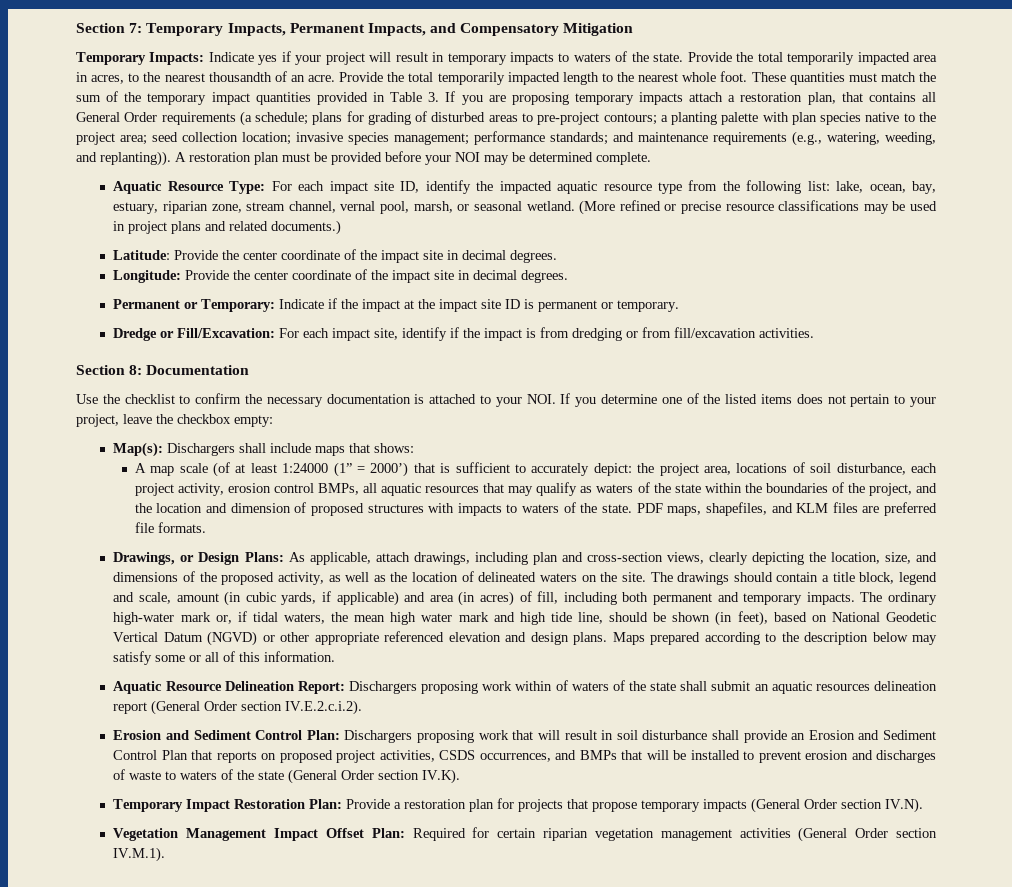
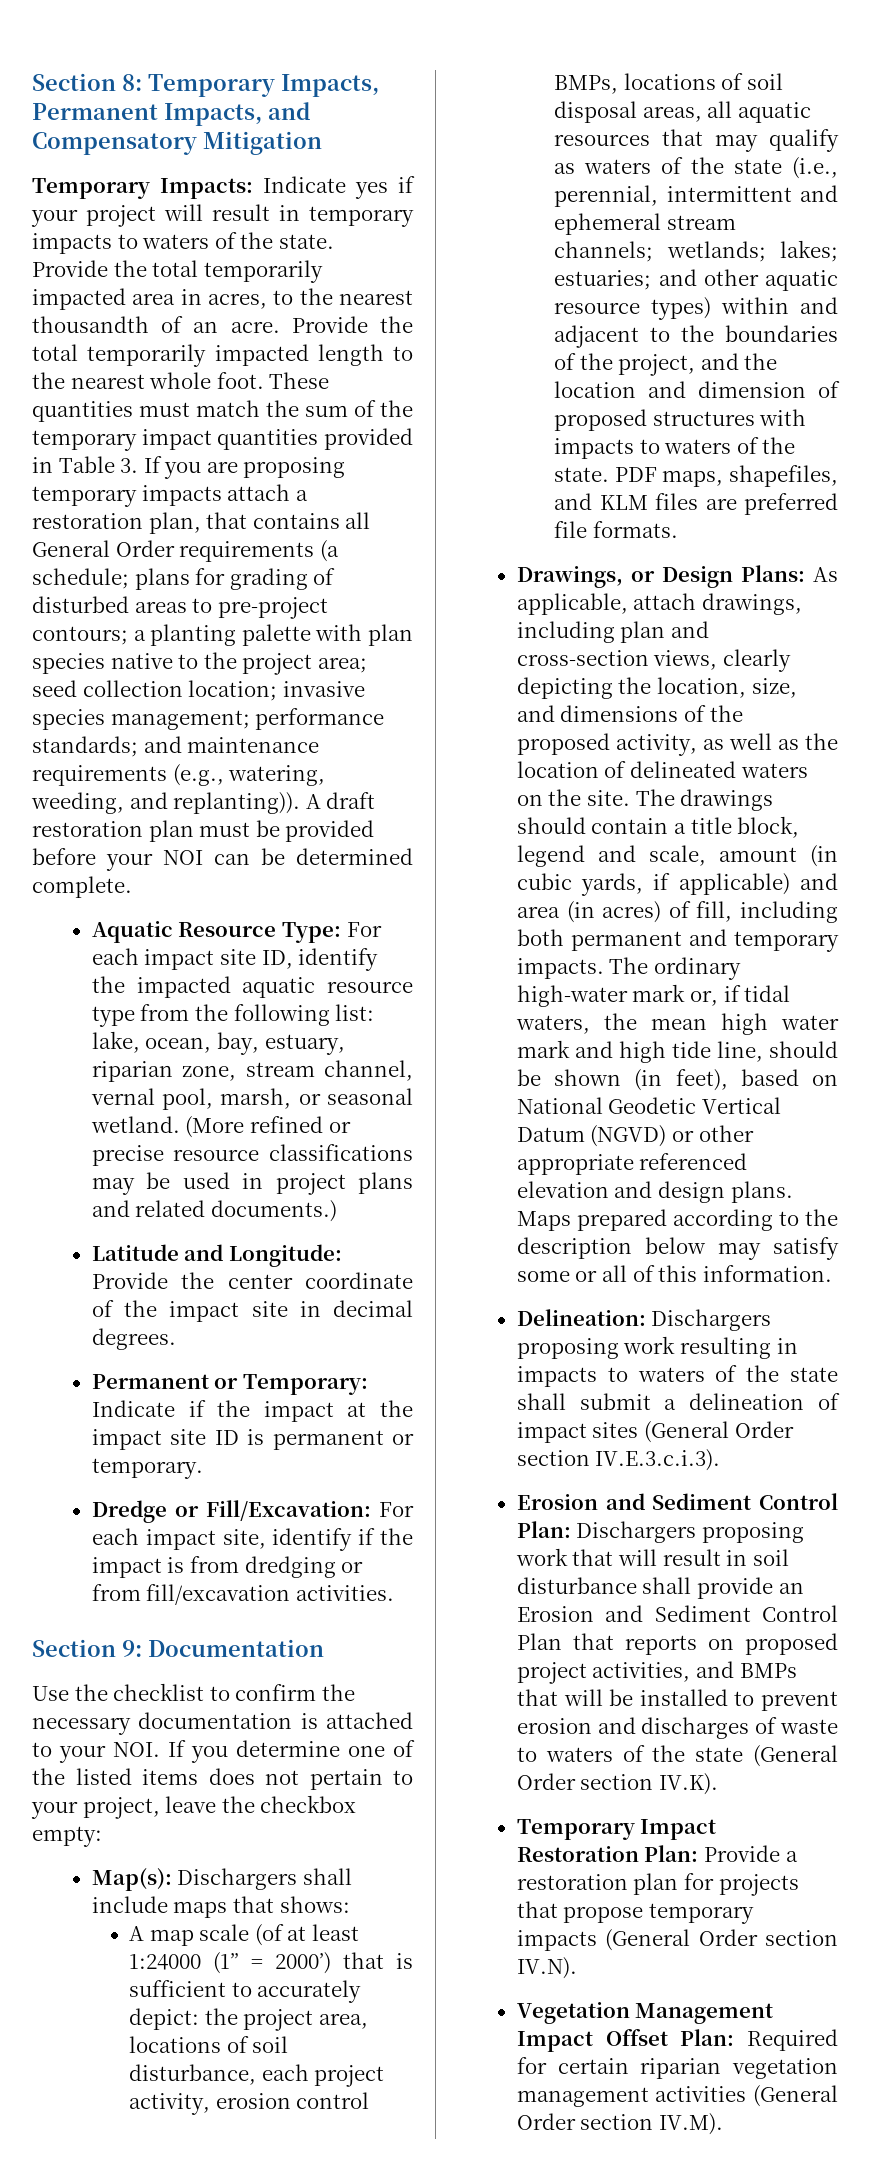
[76,23,143,33] Section 7: -> [32,73,142,91] Section 8:
(186, 157) none -> [326,792,376,809] draft
[484,155,509,165] may -> [214,853,250,865] can
[113,249,558,263] Latitude: Provide the center coordinate of the impact site in decimal degrees. // -> [91,1244,224,1261] Latitude and
[129,365,143,375] 8: -> [122,1640,142,1657] 9:
(360, 489) none -> [623,73,783,90] [554,101,702,123] locations of soil disposal areas,
[704,483,742,493] within -> [792,157,838,179] [554,185,838,207] [554,213,736,235] [554,240,838,262] [554,269,838,291] [554,297,838,320] [554,325,671,348] (i.e., perennial, intermittent and ephemeral stream channels; wetlands; lakes; estuaries; and other aquatic resource types) within and adjacent to
[113,680,568,694] Aquatic Resource Delineation Report: Dischargers proposing work within of -> [516,1309,772,1331] [516,1336,798,1359] [516,1366,628,1387] Delineation: Dischargers proposing work resulting in impacts to
[754,681,937,694] [113,700,363,715] an aquatic resources delineation report (General Order section IV.E.2.c.i.2). -> [664,1393,840,1410] [516,1421,794,1443] [516,1449,721,1471] a delineation of impact sites (General Order section IV.E.3.c.i.3).
[439,750,551,762] CSDS occurrences, -> (691, 1672) none
[113,847,166,862] IV.M.1). -> [658,2113,723,2135] IV.M).

